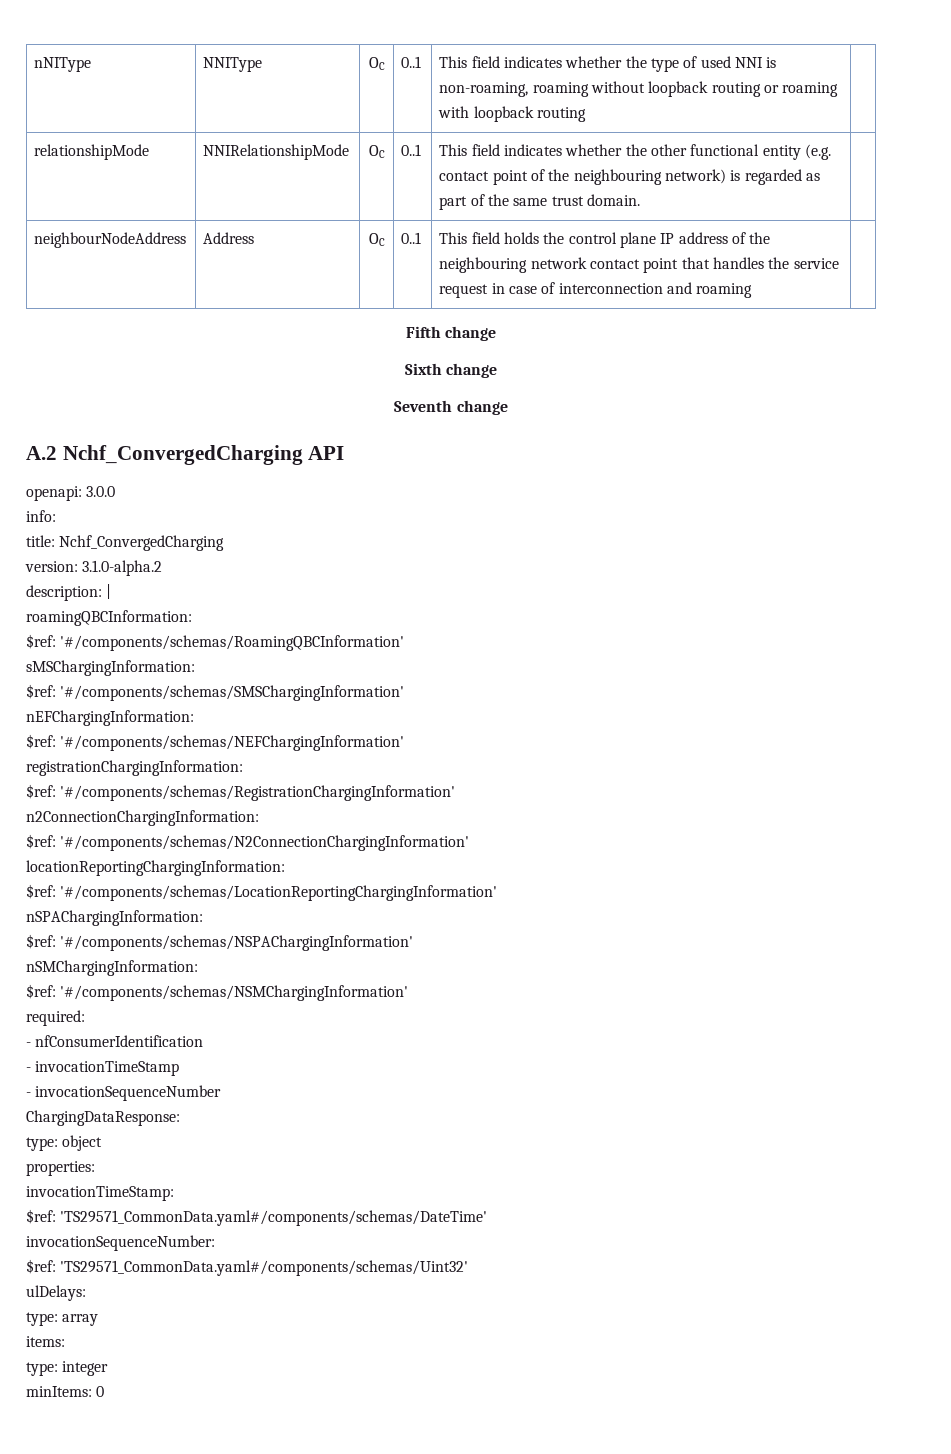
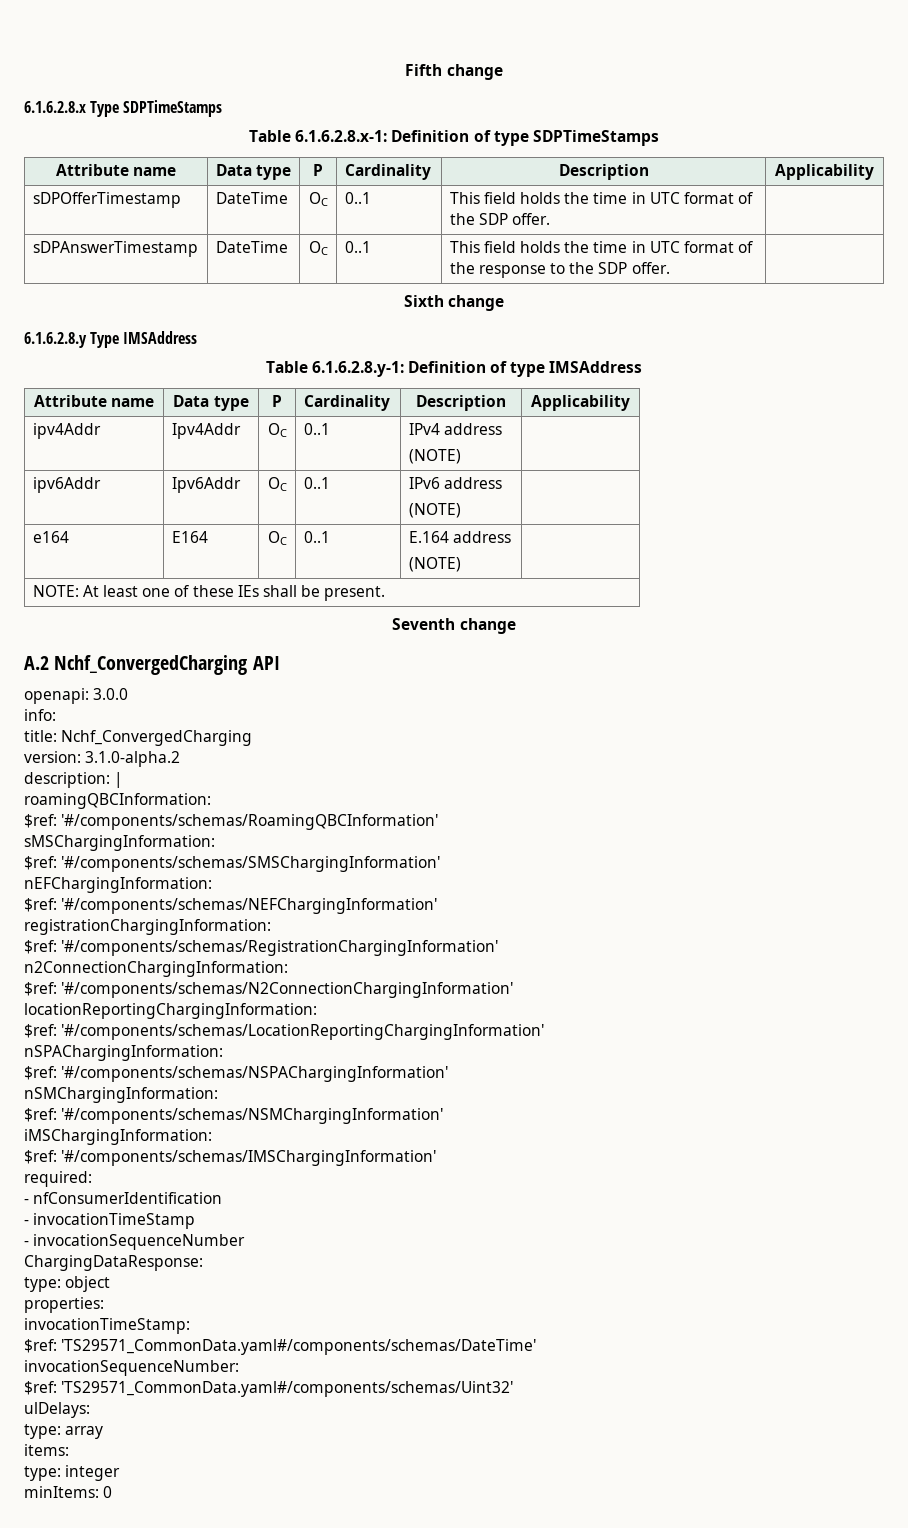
[34,57,92,72] [203,57,263,72] [368,57,385,70] [401,56,422,68] [439,56,777,72] [439,81,839,97] [438,106,587,122] [34,144,150,160] [203,144,350,160] [368,145,385,158] [401,144,422,156] [439,144,832,160] [439,169,821,185] [439,194,641,210] [34,232,187,248] [203,232,255,244] [368,233,385,246] [401,232,422,244] [439,232,771,248] [439,257,839,273] [439,282,753,298] [405,326,497,341] [404,363,498,378] nNIType | NNIType | OC | 0..1 | This field indicates whether the type of used NNI is non-roaming, roaming without loopback routing or roaming with loopback routing | // relationshipMode | NNIRelationshipMode | OC | 0..1 | This field indicates whether the other functional entity (e.g. contact point of the neighbouring network) is regarded as part of the same trust domain. | // neighbourNodeAddress | Address | OC | 0..1 | This field holds the control plane IP address of the neighbouring network contact point that handles the service request in case of interconnection and roaming | // Fifth change // Sixth change -> [405,64,503,80] [24,100,223,117] [249,130,659,146] [55,164,177,176] [215,164,292,180] [313,164,323,176] [344,164,431,180] [558,164,649,180] [775,164,874,180] [32,192,181,208] [215,192,288,204] [308,192,328,206] [344,192,371,204] [449,192,754,204] [449,213,551,225] [32,241,198,257] [215,241,288,253] [308,241,328,255] [344,241,371,253] [449,241,754,253] [449,262,670,278] [403,295,505,311] [24,331,198,348] [265,361,643,377] [33,395,155,407] [173,395,249,411] [272,395,282,407] [303,395,390,411] [416,395,506,411] [531,395,630,411] [32,423,101,439] [171,423,241,439] [267,423,287,437] [303,423,330,435] [408,423,502,435] [408,449,461,464] [32,477,101,493] [171,477,241,493] [267,477,287,491] [303,477,330,489] [408,477,502,489] [408,503,461,518] [32,531,69,543] [171,531,208,543] [267,531,287,545] [303,531,330,543] [408,531,511,543] [408,557,461,572] [32,585,386,601] Fifth change // 6.1.6.2.8.x Type SDPTimeStamps // Table 6.1.6.2.8.x-1: Definition of type SDPTimeStamps // Attribute name | Data type | P | Cardinality | Description | Applicability // sDPOfferTimestamp | DateTime | OC | 0..1 | This field holds the time in UTC format of the SDP offer. | // sDPAnswerTimestamp | DateTime | OC | 0..1 | This field holds the time in UTC format of the response to the SDP offer. | // Sixth change // 6.1.6.2.8.y Type IMSAddress // Table 6.1.6.2.8.y-1: Definition of type IMSAddress // Attribute name | Data type | P | Cardinality | Description | Applicability // ipv4Addr | Ipv4Addr | OC | 0..1 | IPv4 address // (NOTE) | // ipv6Addr | Ipv6Addr | OC | 0..1 | IPv6 address // (NOTE) | // e164 | E164 | OC | 0..1 | E.164 address // (NOTE) | // NOTE: At least one of these IEs shall be present.
(409, 993) none -> [24,1129,212,1145] [24,1150,437,1166] // iMSChargingInformation: // $ref: '#/components/schemas/IMSChargingInformation'

